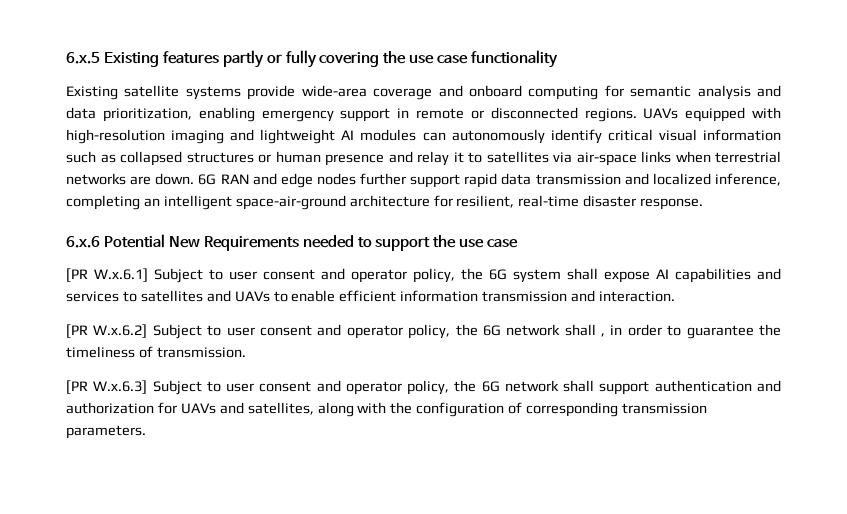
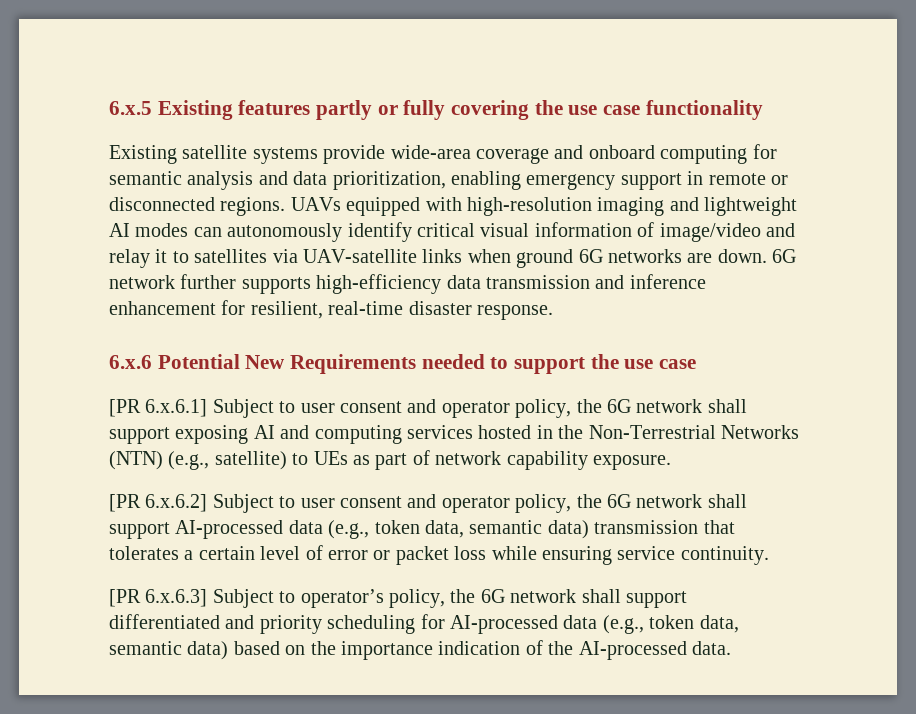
[360,129,417,141] modules -> [135,223,189,237] modes
[66,151,384,166] such as collapsed structures or human presence -> [637,222,761,242] of image/video
[576,152,637,166] air-space -> [303,249,417,263] UAV-satellite
[715,151,781,163] terrestrial -> [516,249,603,268] ground 6G
[220,173,781,188] [66,195,430,210] RAN and edge nodes further support rapid data transmission and localized inference, completing an intelligent space-air-ground architecture -> [109,274,706,294] [109,301,216,315] network further supports high-efficiency data transmission and inference enhancement
[94,268,781,283] [66,290,676,302] [66,324,782,339] [66,346,246,358] [66,380,148,394] W.x.6.1] Subject to user consent and operator policy, the 6G system shall expose AI capabilities and services to satellites and UAVs to enable efficient information transmission and interaction. // [PR W.x.6.2] Subject to user consent and operator policy, the 6G network shall , in order to guarantee the timeliness of transmission. // [PR W.x.6.3] -> [145,399,208,417] 6.x.6.1]
[654,380,781,392] [66,402,708,417] [66,425,146,439] authentication and authorization for UAVs and satellites, along with the configuration of corresponding transmission parameters. -> [175,425,799,444] [109,450,671,470] [109,494,747,513] [109,520,735,539] [109,545,769,565] [109,589,687,608] [109,614,739,634] [109,640,731,660] exposing AI and computing services hosted in the Non-Terrestrial Networks (NTN) (e.g., satellite) to UEs as part of network capability exposure. // [PR 6.x.6.2] Subject to user consent and operator policy, the 6G network shall support AI-processed data (e.g., token data, semantic data) transmission that tolerates a certain level of error or packet loss while ensuring service continuity. // [PR 6.x.6.3] Subject to operator’s policy, the 6G network shall support differentiated and priority scheduling for AI-processed data (e.g., token data, semantic data) based on the importance indication of the AI-processed data.

